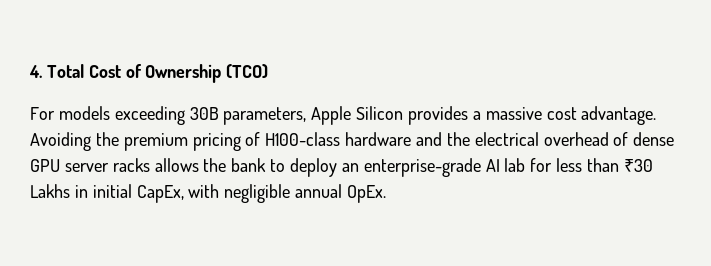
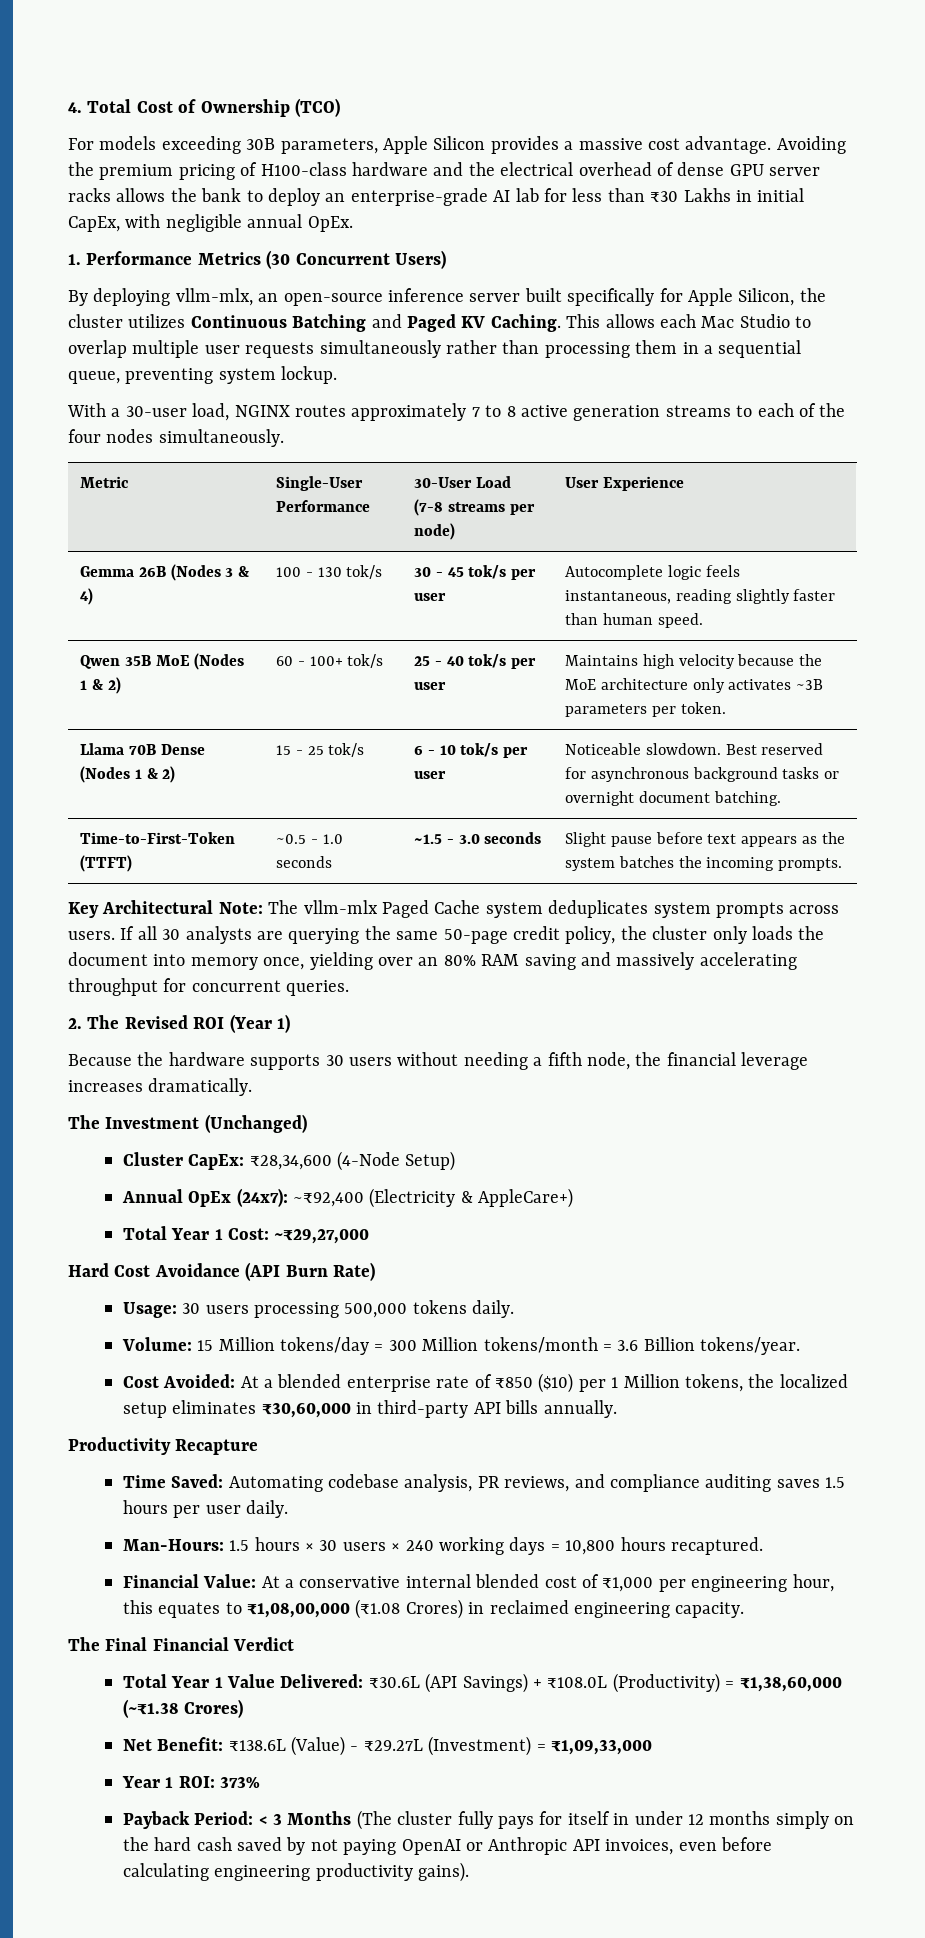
(387, 194) none -> [68,250,446,269] [68,288,826,306] [68,314,812,332] [68,340,802,358] [68,366,338,384] [67,403,846,421] [68,429,284,447] [79,476,128,488] [275,476,363,491] [275,500,370,512] [413,476,511,488] [413,499,535,516] [413,523,455,540] [564,476,684,491] [79,564,250,581] [79,588,93,605] [275,565,383,579] [413,565,537,580] [413,593,446,601] [564,565,740,580] [564,589,836,604] [564,613,703,628] [79,653,245,670] [79,677,121,694] [275,654,384,668] [413,654,537,669] [413,682,446,690] [564,654,823,669] [564,678,824,693] [564,702,726,717] [79,743,205,755] [79,766,176,783] [275,743,365,757] [413,743,529,758] [413,771,446,779] [564,743,824,755] [564,767,840,782] [564,791,781,806] [79,832,235,844] [79,855,132,872] [275,834,343,844] [275,856,332,868] [413,832,542,844] [564,832,846,847] [564,856,843,871] [68,900,840,918] [68,926,825,944] [68,952,797,970] [68,978,350,996] [68,1014,290,1033] [68,1052,809,1070] [68,1078,253,1096] [68,1114,307,1133] [122,1151,456,1171] [121,1188,574,1208] [122,1226,370,1244] [68,1262,375,1281] [122,1300,515,1318] [121,1337,801,1355] [122,1373,848,1393] [122,1400,617,1418] [68,1437,259,1455] [122,1474,846,1492] [122,1500,289,1518] [122,1537,764,1555] [122,1574,834,1592] [122,1599,745,1619] [68,1637,295,1651] [122,1673,842,1693] [122,1699,244,1718] [122,1736,653,1756] [121,1776,261,1788] [122,1810,855,1830] [122,1837,773,1855] [122,1862,470,1882] // 1. Performance Metrics (30 Concurrent Users) // By deploying vllm-mlx, an open-source inference server built specifically for Apple Silicon, the cluster utilizes Continuous Batching and Paged KV Caching. This allows each Mac Studio to overlap multiple user requests simultaneously rather than processing them in a sequential queue, preventing system lockup. // With a 30-user load, NGINX routes approximately 7 to 8 active generation streams to each of the four nodes simultaneously. // Metric | Single-User Performance | 30-User Load (7-8 streams per node) | User Experience // Gemma 26B (Nodes 3 & 4) | 100 - 130 tok/s | 30 - 45 tok/s per user | Autocomplete logic feels instantaneous, reading slightly faster than human speed. // Qwen 35B MoE (Nodes 1 & 2) | 60 - 100+ tok/s | 25 - 40 tok/s per user | Maintains high velocity because the MoE architecture only activates ~3B parameters per token. // Llama 70B Dense (Nodes 1 & 2) | 15 - 25 tok/s | 6 - 10 tok/s per user | Noticeable slowdown. Best reserved for asynchronous background tasks or overnight document batching. // Time-to-First-Token (TTFT) | ~0.5 - 1.0 seconds | ~1.5 - 3.0 seconds | Slight pause before text appears as the system batches the incoming prompts. // Key Architectural Note: The vllm-mlx Paged Cache system deduplicates system prompts across users. If all 30 analysts are querying the same 50-page credit policy, the cluster only loads the document into memory once, yielding over an 80% RAM saving and massively accelerating throughput for concurrent queries. // 2. The Revised ROI (Year 1) // Because the hardware supports 30 users without needing a fifth node, the financial leverage increases dramatically. // The Investment (Unchanged) // Cluster CapEx: ₹28,34,600 (4-Node Setup) // Annual OpEx (24x7): ~₹92,400 (Electricity & AppleCare+) // Total Year 1 Cost: ~₹29,27,000 // Hard Cost Avoidance (API Burn Rate) // Usage: 30 users processing 500,000 tokens daily. // Volume: 15 Million tokens/day = 300 Million tokens/month = 3.6 Billion tokens/year. // Cost Avoided: At a blended enterprise rate of ₹850 ($10) per 1 Million tokens, the localized setup eliminates ₹30,60,000 in third-party API bills annually. // Productivity Recapture // Time Saved: Automating codebase analysis, PR reviews, and compliance auditing saves 1.5 hours per user daily. // Man-Hours: 1.5 hours × 30 users × 240 working days = 10,800 hours recaptured. // Financial Value: At a conservative internal blended cost of ₹1,000 per engineering hour, this equates to ₹1,08,00,000 (₹1.08 Crores) in reclaimed engineering capacity. // The Final Financial Verdict // Total Year 1 Value Delivered: ₹30.6L (API Savings) + ₹108.0L (Productivity) = ₹1,38,60,000 (~₹1.38 Crores) // Net Benefit: ₹138.6L (Value) - ₹29.27L (Investment) = ₹1,09,33,000 // Year 1 ROI: 373% // Payback Period: < 3 Months (The cluster fully pays for itself in under 12 months simply on the hard cash saved by not paying OpenAI or Anthropic API invoices, even before calculating engineering productivity gains).

